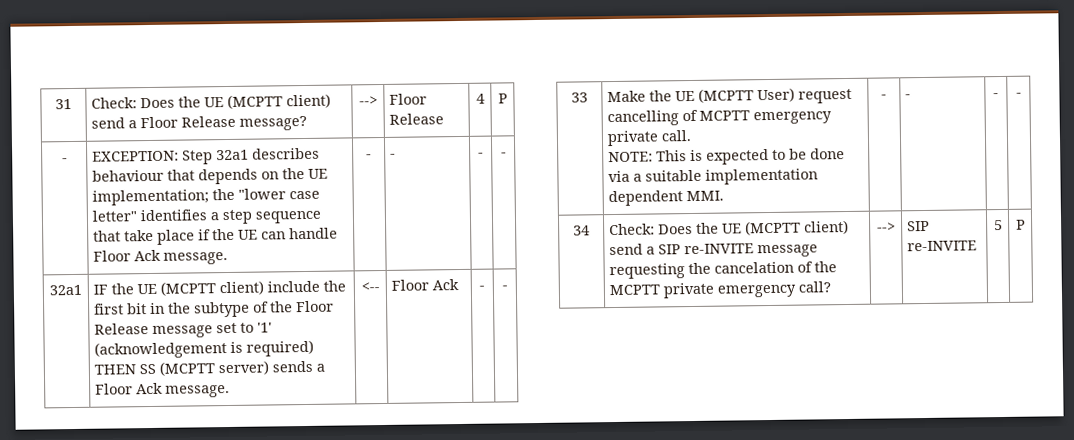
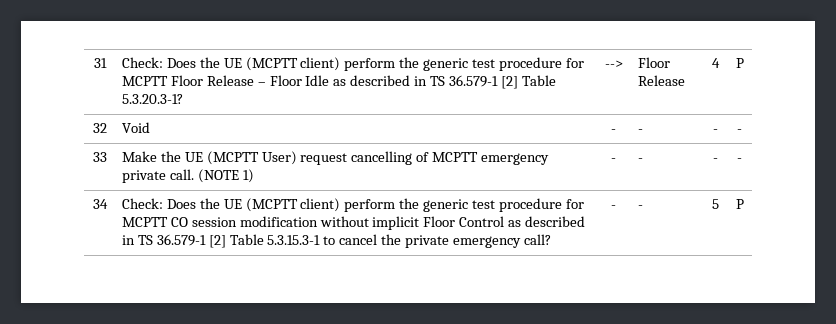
[91,115,308,131] send a Floor Release message? -> [344,57,584,71] [121,75,556,89] [121,94,183,104] perform the generic test procedure for MCPTT Floor Release – Floor Idle as described in TS 36.579-1 [2] Table 5.3.20.3-1?
[61,158,68,163] [92,147,321,165] [92,167,329,185] [92,188,321,206] [92,209,323,225] [93,227,339,245] [93,249,229,265] [366,154,372,159] [390,153,397,158] [478,152,484,157] [500,152,507,157] [49,284,82,296] [93,280,347,296] [94,300,335,318] [94,322,273,338] [94,339,315,359] [94,360,326,376] [95,382,231,398] [360,282,380,292] [391,279,460,291] - | EXCEPTION: Step 32a1 describes behaviour that depends on the UE implementation; the "lower case letter" identifies a step sequence that take place if the UE can handle Floor Ack message. | - | - | - | - // 32a1 | IF the UE (MCPTT client) include the first bit in the subtype of the Floor Release message set to '1' (acknowledgement is required) THEN SS (MCPTT server) sends a Floor Ack message. | <-- | Floor Ack -> [92,123,107,133] [121,122,150,133] [611,129,616,133] [637,129,643,133] 32 | Void | - | -
[608,148,846,165] [608,168,819,185] [608,190,725,207] // NOTE: This is expected to be done via a suitable implementation dependent MMI. -> [197,169,254,183] (NOTE 1)
[609,243,819,258] [609,261,838,280] [609,284,661,296] send a SIP re-INVITE message requesting the cancelation of the MCPTT -> [344,198,584,212] [121,216,586,230] [121,234,402,248] perform the generic test procedure for MCPTT CO session modification without implicit Floor Control as described in TS 36.579-1 [2] Table 5.3.15.3-1 to cancel the
[876,222,896,232] [907,220,931,232] [907,240,978,252] --> | SIP re-INVITE -> [611,205,616,209] [637,205,643,209] - | -

